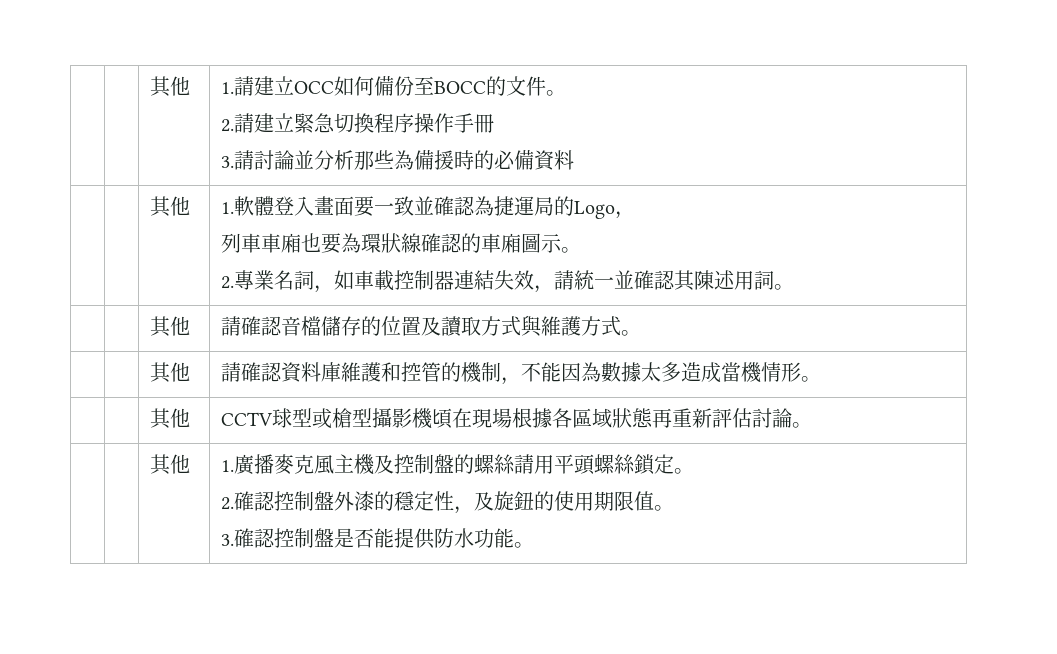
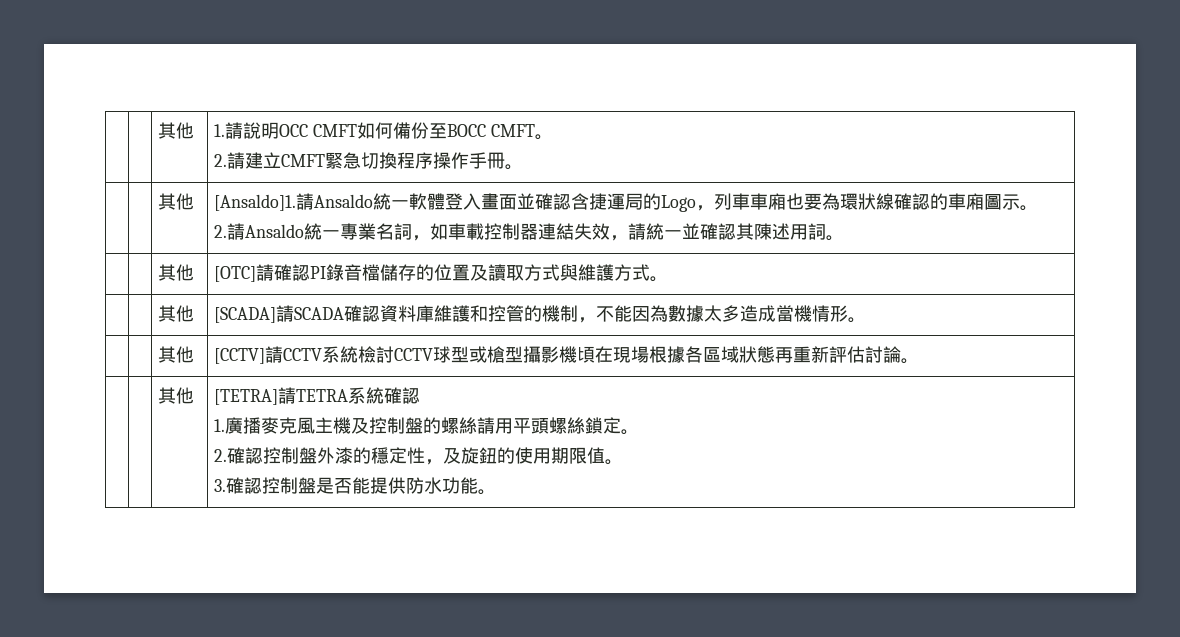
[254,76,335,96] 建立OCC -> [243,122,358,139] 說明OCC CMFT
[486,76,547,96] 的文件 -> [490,124,535,137] CMFT
(295, 122) none -> [281,154,326,167] CMFT
[221,150,575,171] [150,196,191,217] [221,196,495,217] // 3.請討論並分析那些為備援時的必備資料 // | | 其他 | 1.軟體登入畫面要一致並確認為 -> [505,164,524,170] [158,193,195,210] [214,193,590,211] 。 // | | 其他 | [Ansaldo]1.請Ansaldo統一軟體登入畫面並確認含
(636, 215) // -> (715, 208) none
(235, 282) none -> [227,223,341,240] 請Ansaldo統一
[221,316,283,336] 請確認 -> [214,264,345,282] [OTC]請確認PI錄
[221,362,242,382] 請 -> [214,305,345,323] [SCADA]請SCADA
(191, 418) none -> [214,346,395,364] [CCTV]請CCTV系統檢討
(191, 464) none -> [214,387,421,405] [TETRA]請TETRA系統確認 //

